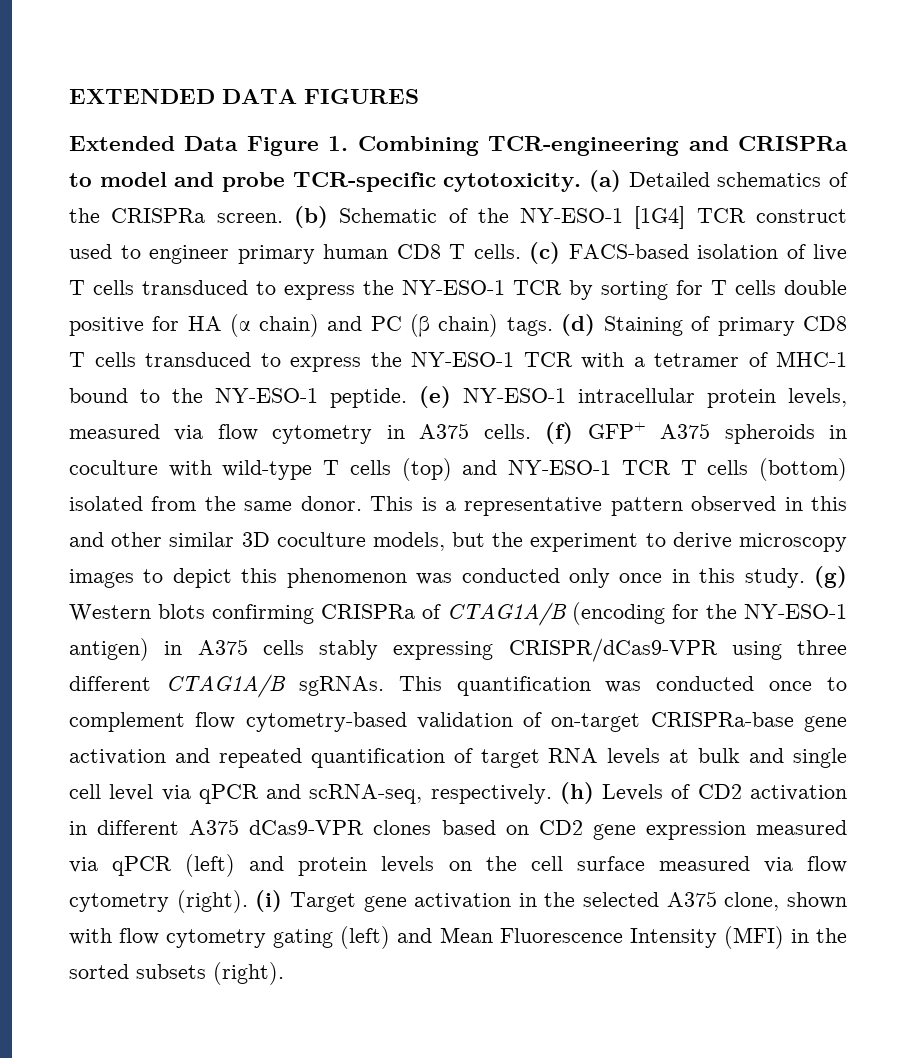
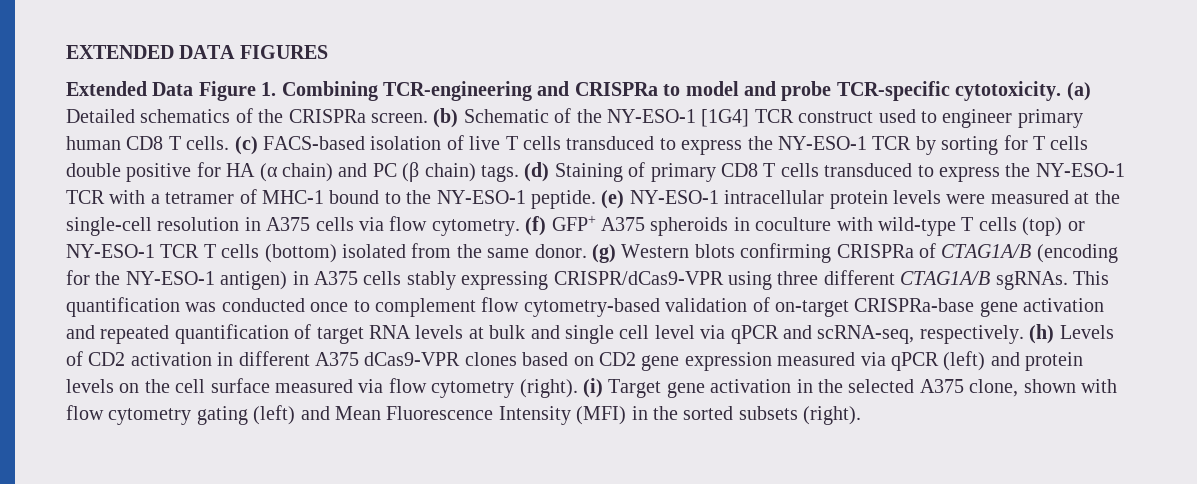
[788,388,847,407] [69,423,531,444] levels, measured via flow cytometry in A375 cells. -> [892,190,1120,204] [66,216,520,236] levels were measured at the single-cell resolution in A375 cells via flow cytometry.
[462,460,498,475] and -> [1067,221,1085,231] or
[370,496,847,516] [69,532,847,552] [69,568,805,588] This is a representative pattern observed in this and other similar 3D coculture models, but the experiment to derive microscopy images to depict this phenomenon was conducted only once in this study. -> (587, 251) none

